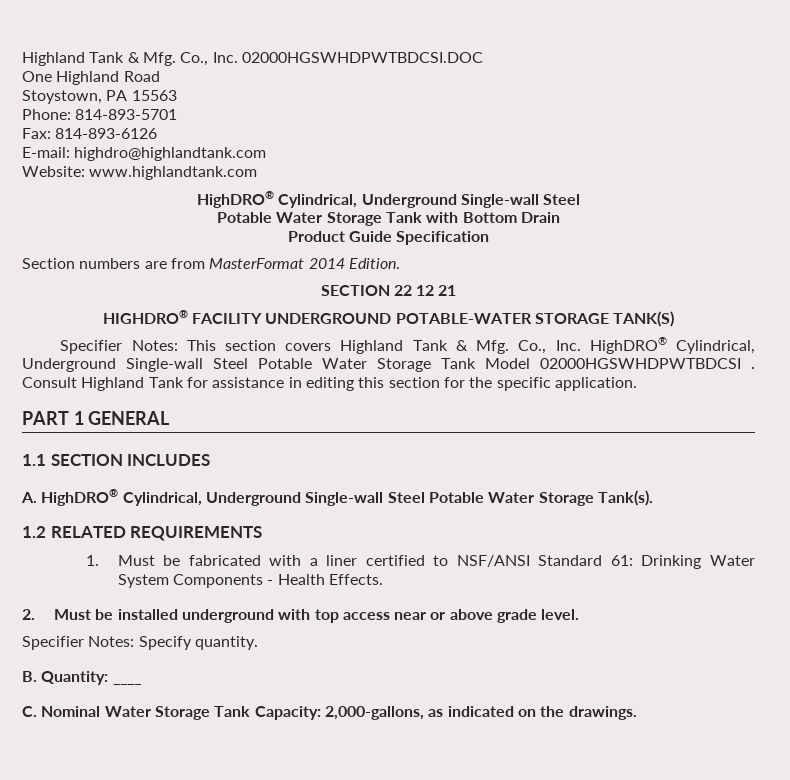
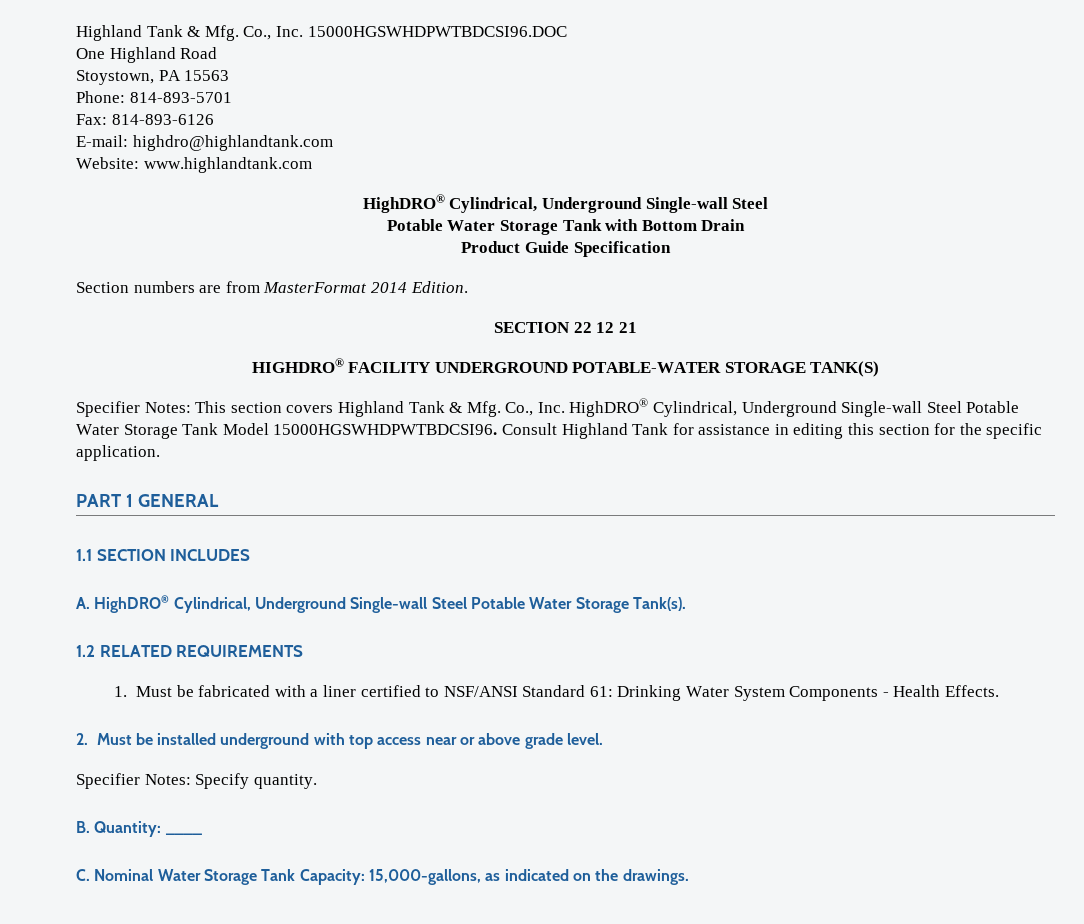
[22,52,483,66] Highland Tank & Mfg. Co., Inc. 02000HGSWHDPWTBDCSI.DOC -> [76,25,567,41] Highland Tank & Mfg. Co., Inc. 15000HGSWHDPWTBDCSI96.DOC
[540,358,755,369] 02000HGSWHDPWTBDCSI . -> [273,424,498,435] 15000HGSWHDPWTBDCSI96.
[324,706,424,720] 2,000-gallons, -> [368,869,481,885] 15,000-gallons,

